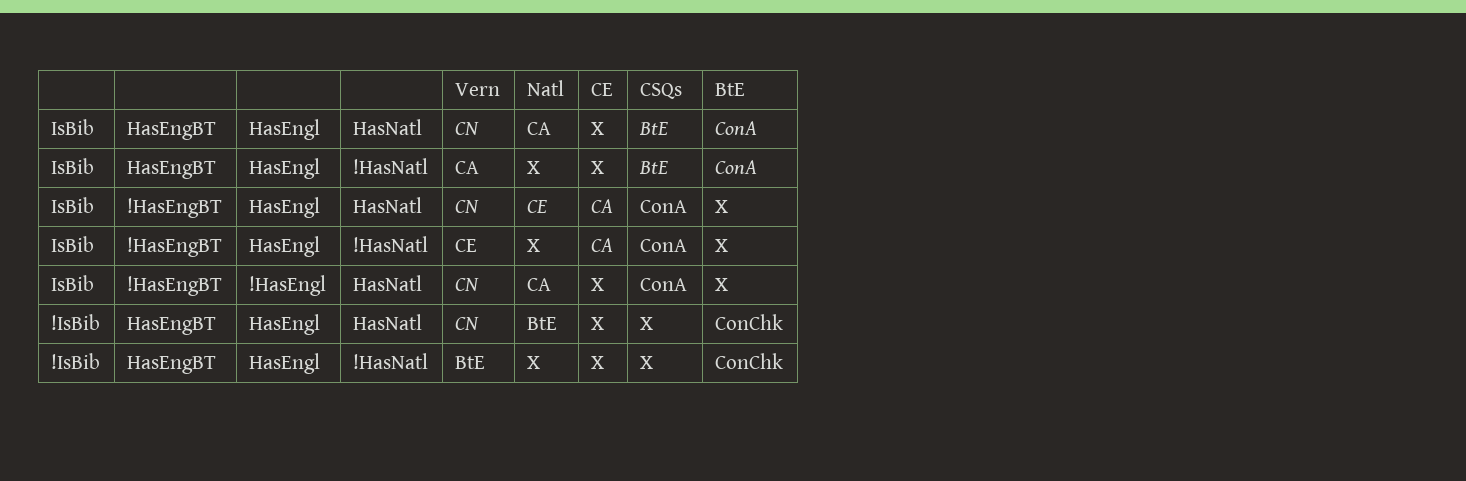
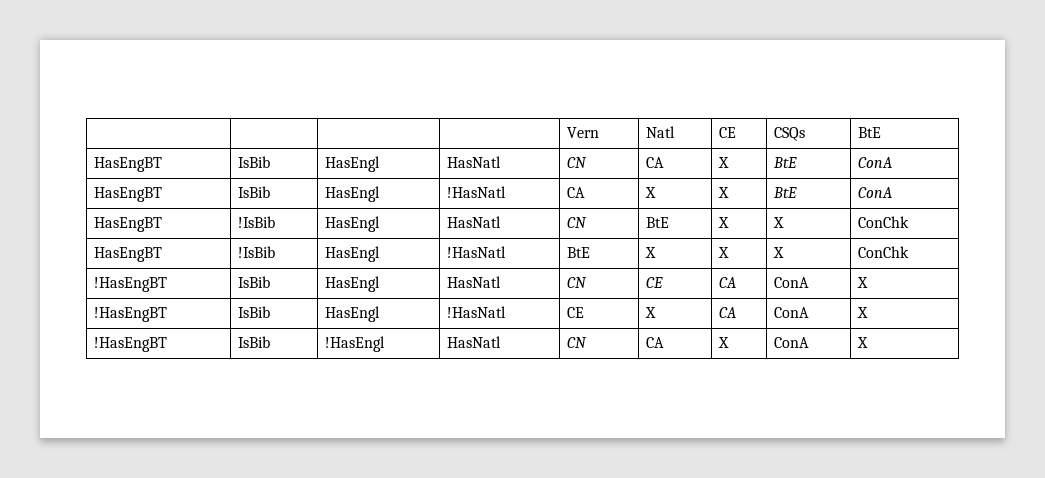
[51,119,95,135] [127,122,217,140] IsBib | HasEngBT -> [94,157,163,172] [238,156,271,168] HasEngBT | IsBib
[51,158,95,174] [127,161,217,179] IsBib | HasEngBT -> [94,187,163,202] [238,186,271,198] HasEngBT | IsBib
[51,197,95,213] [127,198,223,218] IsBib | !HasEngBT -> [94,217,163,232] [238,216,276,228] [325,216,381,232] [447,216,502,228] [567,217,588,228] [646,217,670,228] [718,217,730,228] [773,217,785,228] [858,216,910,228] [94,247,163,262] [238,246,276,258] [325,246,381,262] [447,246,507,258] [567,247,591,258] [645,247,657,258] [718,247,730,258] [773,247,785,258] [858,246,910,258] [94,277,168,292] [238,276,271,288] HasEngBT | !IsBib | HasEngl | HasNatl | CN | BtE | X | X | ConChk // HasEngBT | !IsBib | HasEngl | !HasNatl | BtE | X | X | X | ConChk // !HasEngBT | IsBib
[51,236,95,252] [127,237,223,257] IsBib | !HasEngBT -> [94,307,168,322] [238,306,271,318] !HasEngBT | IsBib
[51,275,95,291] [127,276,223,296] IsBib | !HasEngBT -> [94,337,168,352] [238,336,271,348] !HasEngBT | IsBib
[51,314,101,330] [127,317,217,335] [249,314,321,335] [353,314,423,330] [455,317,480,330] [527,317,558,330] [591,317,605,330] [640,317,654,330] [715,314,784,330] [51,353,101,369] [127,356,217,374] [249,353,321,374] [353,353,429,369] [455,356,486,369] [527,356,541,369] [591,356,605,369] [640,356,654,369] [715,353,784,369] // !IsBib | HasEngBT | HasEngl | HasNatl | CN | BtE | X | X | ConChk // !IsBib | HasEngBT | HasEngl | !HasNatl | BtE | X | X | X | ConChk -> (869, 342) none

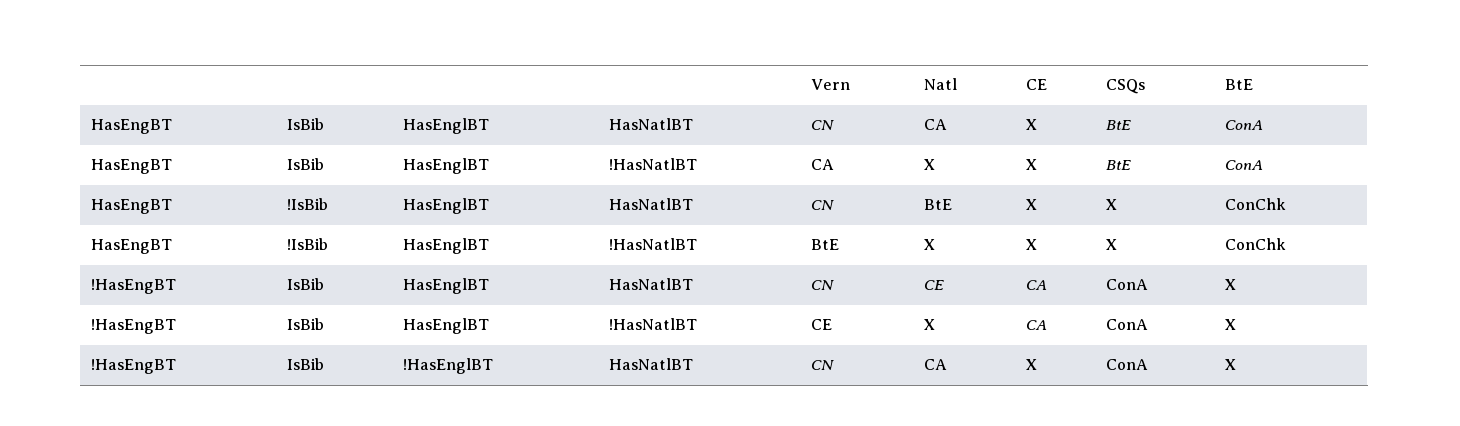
[325,156,381,172] [447,156,502,168] HasEngl | HasNatl -> [403,118,490,134] [609,118,694,130] HasEnglBT | HasNatlBT
[325,186,381,202] [447,186,507,198] HasEngl | !HasNatl -> [403,158,490,174] [609,158,698,170] HasEnglBT | !HasNatlBT
[325,216,381,232] [447,216,502,228] HasEngl | HasNatl -> [403,198,490,214] [609,198,694,210] HasEnglBT | HasNatlBT
[325,246,381,262] [447,246,507,258] HasEngl | !HasNatl -> [403,238,490,254] [609,238,698,250] HasEnglBT | !HasNatlBT
[325,276,381,292] [447,276,502,288] HasEngl | HasNatl -> [403,278,490,294] [609,278,694,290] HasEnglBT | HasNatlBT
[325,306,381,322] [447,306,507,318] HasEngl | !HasNatl -> [403,318,490,334] [609,318,698,330] HasEnglBT | !HasNatlBT
[325,336,386,352] [447,336,502,348] !HasEngl | HasNatl -> [403,358,494,374] [609,358,694,370] !HasEnglBT | HasNatlBT

